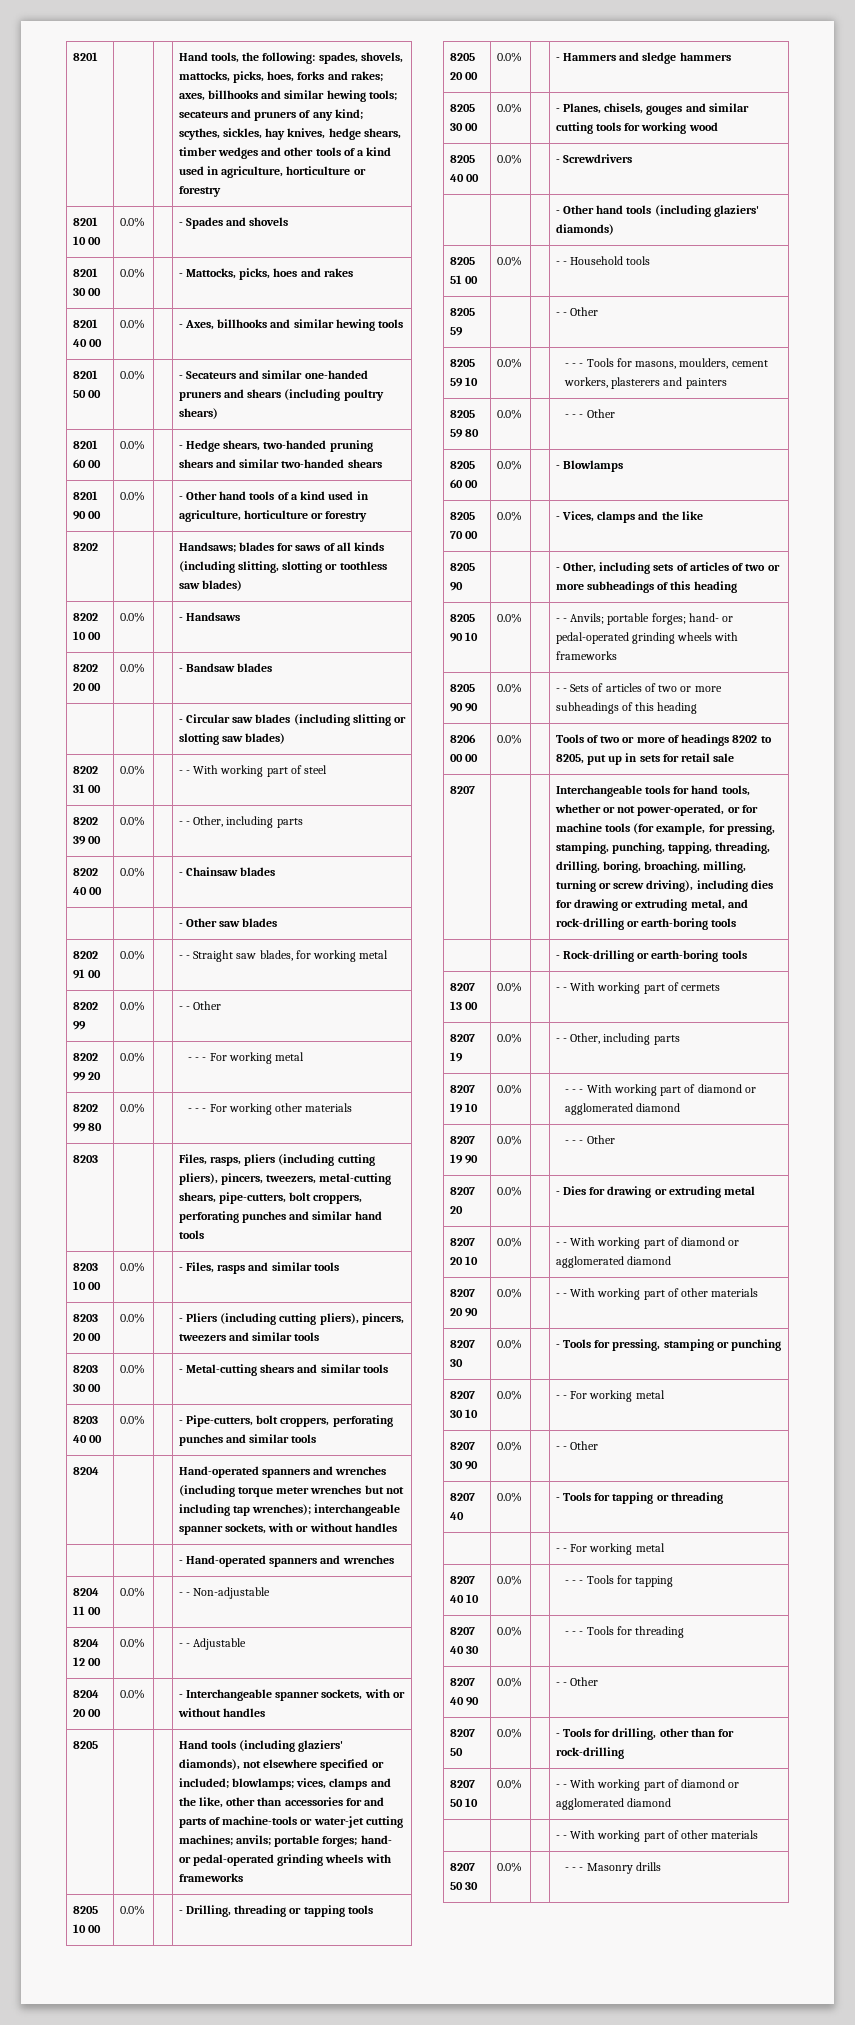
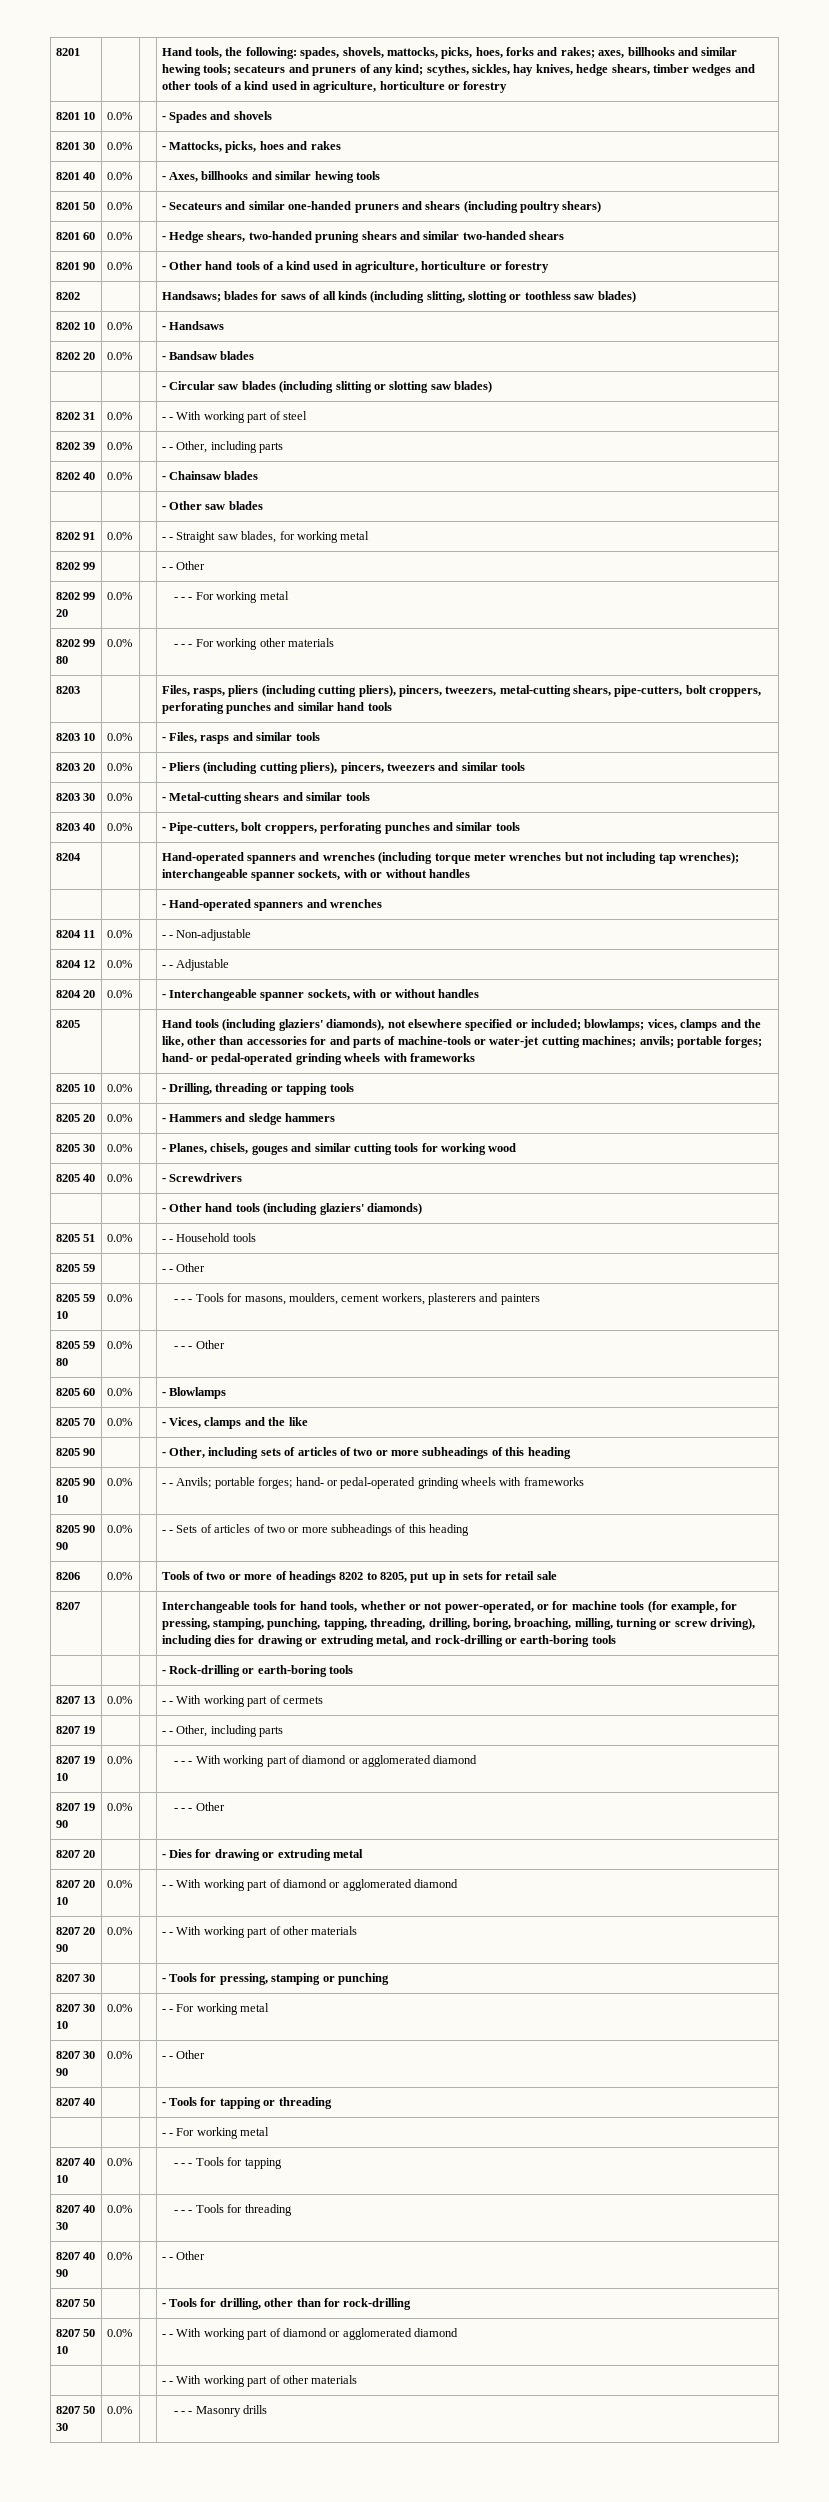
[87,237,101,245] 00 -> (96, 116) none
[87,288,101,296] 00 -> (96, 146) none
[88,339,102,347] 00 -> (96, 176) none
[87,390,101,398] 00 -> (96, 206) none
[87,460,101,468] 00 -> (96, 236) none
[87,511,101,519] 00 -> (96, 266) none
[87,632,101,640] 00 -> (96, 326) none
[87,683,101,691] 00 -> (96, 356) none
[87,785,101,793] 00 -> (96, 416) none
[87,836,101,844] 00 -> (96, 446) none
[88,887,102,895] 00 -> (96, 476) none
[87,970,101,978] 00 -> (96, 536) none
[119,1001,145,1011] 0.0% -> (96, 566) none
[87,1282,101,1290] 00 -> (96, 737) none
[87,1333,101,1341] 00 -> (96, 767) none
[87,1384,101,1392] 00 -> (96, 797) none
[88,1435,102,1443] 00 -> (96, 827) none
[87,1607,101,1615] 00 -> (96, 934) none
[87,1658,101,1666] 00 -> (96, 964) none
[87,1709,101,1717] 00 -> (96, 994) none
[87,1925,101,1933] 00 -> (96, 1088) none
[464,72,478,80] 00 -> (96, 1118) none
[464,123,478,131] 00 -> (96, 1148) none
[465,174,479,182] 00 -> (96, 1178) none
[464,276,478,284] 00 -> (96, 1238) none
[464,480,478,488] 00 -> (96, 1392) none
[464,531,478,539] 00 -> (96, 1422) none
[449,754,478,762] 00 00 -> (80, 1576) none
[464,1002,478,1010] 00 -> (96, 1700) none
[496,1033,522,1043] 0.0% -> (96, 1730) none
[496,1186,522,1196] 0.0% -> (96, 1854) none
[496,1339,522,1349] 0.0% -> (96, 1978) none
[496,1492,522,1502] 0.0% -> (96, 2102) none
[496,1728,522,1738] 0.0% -> (96, 2303) none

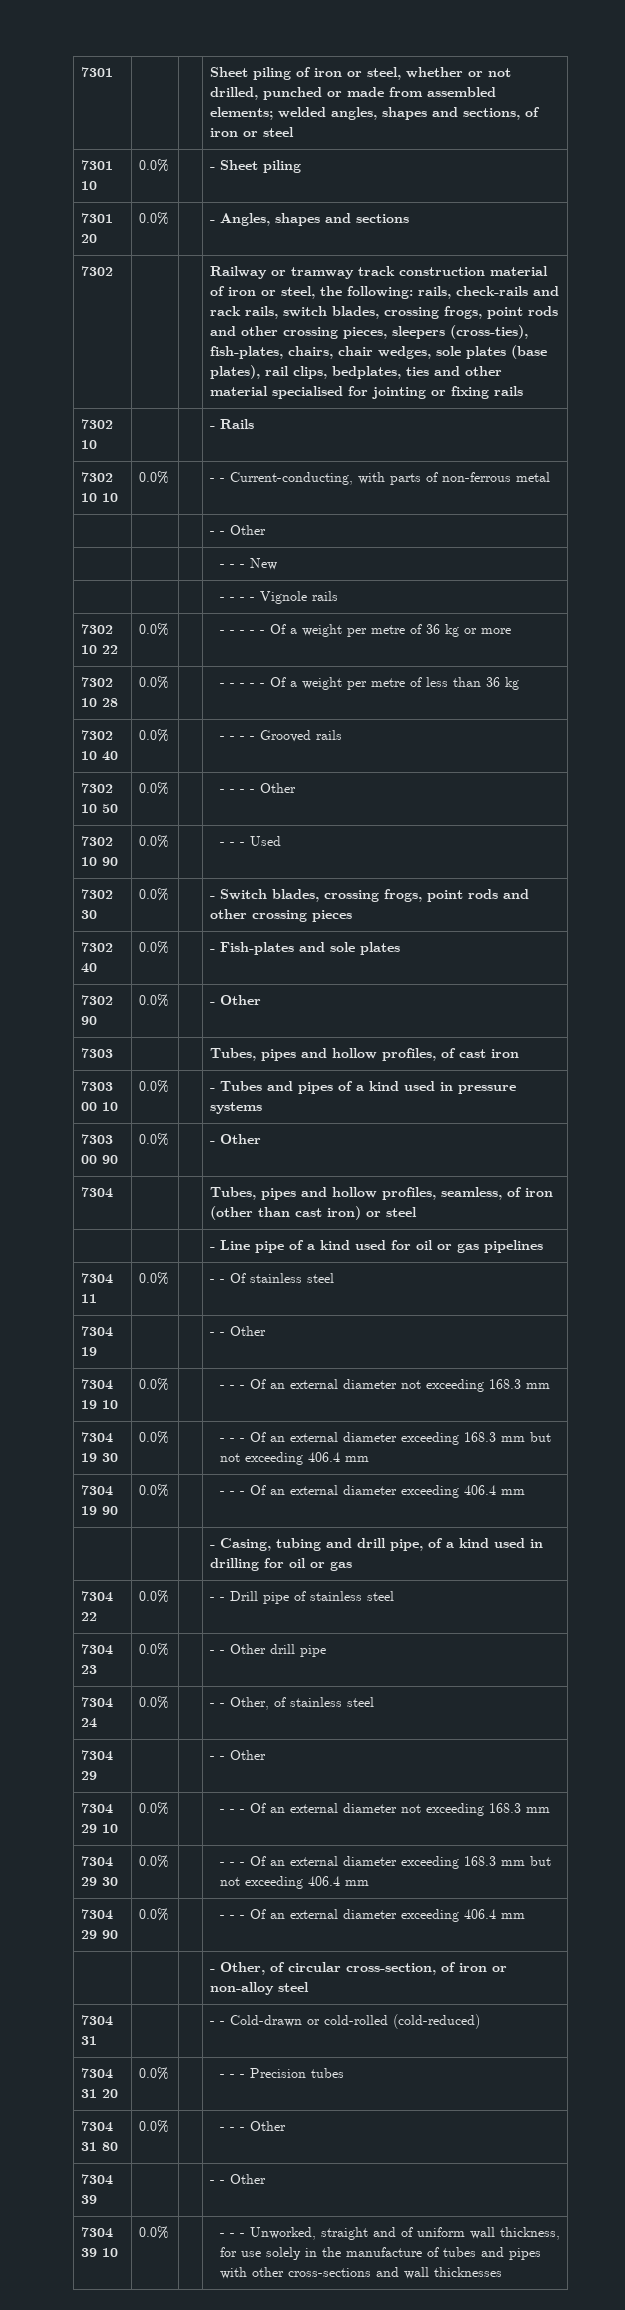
[55,48,80,56] [161,47,738,59] [161,64,755,76] [161,81,508,93] [55,112,96,120] [106,112,132,120] [161,111,272,123] [55,142,96,150] [106,142,132,150] [161,141,341,153] [55,172,96,180] [106,172,132,180] [161,171,380,183] [55,202,96,210] [106,202,132,210] [161,201,602,213] [55,232,96,240] [106,232,132,240] [161,231,565,243] [55,262,96,270] [106,262,132,270] [161,261,550,273] [55,292,80,300] [161,291,636,303] [55,322,96,330] [106,322,132,330] [161,321,225,330] [55,352,96,360] [106,352,132,360] [161,351,255,360] [161,381,493,393] [55,412,96,420] [106,412,132,420] [161,411,307,423] [55,442,96,450] [106,442,132,450] [161,441,284,453] [55,472,96,480] [106,472,132,480] [161,471,259,480] [161,501,263,510] [55,532,96,540] [106,532,132,540] [161,531,370,543] [55,562,96,570] [161,561,206,570] [55,592,96,600] 8201 | | | Hand tools, the following: spades, shovels, mattocks, picks, hoes, forks and rakes; axes, billhooks and similar hewing tools; secateurs and pruners of any kind; scythes, sickles, hay knives, hedge shears, timber wedges and other tools of a kind used in agriculture, horticulture or forestry // 8201 10 | 0.0% | | - Spades and shovels // 8201 30 | 0.0% | | - Mattocks, picks, hoes and rakes // 8201 40 | 0.0% | | - Axes, billhooks and similar hewing tools // 8201 50 | 0.0% | | - Secateurs and similar one-handed pruners and shears (including poultry shears) // 8201 60 | 0.0% | | - Hedge shears, two-handed pruning shears and similar two-handed shears // 8201 90 | 0.0% | | - Other hand tools of a kind used in agriculture, horticulture or forestry // 8202 | | | Handsaws; blades for saws of all kinds (including slitting, slotting or toothless saw blades) // 8202 10 | 0.0% | | - Handsaws // 8202 20 | 0.0% | | - Bandsaw blades // | | | - Circular saw blades (including slitting or slotting saw blades) // 8202 31 | 0.0% | | - - With working part of steel // 8202 39 | 0.0% | | - - Other, including parts // 8202 40 | 0.0% | | - Chainsaw blades // | | | - Other saw blades // 8202 91 | 0.0% | | - - Straight saw blades, for working metal // 8202 99 | | | - - Other // 8202 99 -> [81,67,114,77] [210,67,512,80] [210,87,497,100] [210,107,541,120] [210,127,295,137] [81,160,114,170] [81,181,98,190] [139,159,170,172] [210,160,302,173] [81,213,114,223] [81,234,98,243] [139,212,170,225] [210,213,410,226] [81,266,114,276] [210,266,549,279] [210,286,560,299] [210,306,559,319] [210,325,529,339] [210,345,548,359] [210,365,503,379] [210,386,524,399] [81,419,114,429] [81,440,98,449] [210,419,255,429] [81,472,114,482] [81,493,119,502] [139,471,170,484] [210,472,551,485] [210,525,267,535] [219,558,277,570] [219,591,338,604] [81,624,114,634] [81,645,119,654] [139,623,170,636] [219,624,511,637] [81,677,114,687] [81,698,119,707] [139,676,170,689] [219,677,519,690] [81,730,114,740] [81,751,119,761] [139,729,170,742] [219,730,342,742] [81,783,114,793] [81,804,119,813] [139,782,170,795] [219,783,296,793] [81,836,114,846] [81,857,119,866] [139,835,170,848] [219,836,281,846] [81,889,114,899] [81,910,98,919] [139,888,170,901] [210,889,530,902] [210,909,353,922] [81,942,114,952] [81,963,98,973] [139,941,170,954] [210,942,401,955] [81,995,114,1005] [81,1016,98,1025] [139,994,170,1007] [210,995,262,1005] [81,1048,114,1058] [210,1048,520,1061] [81,1081,114,1091] [81,1102,119,1111] [139,1080,170,1093] [210,1081,517,1094] [210,1102,263,1114] [81,1134,114,1144] [81,1155,119,1164] [139,1133,170,1146] [210,1134,262,1144] [81,1187,114,1198] [210,1187,554,1200] [210,1206,418,1220] [210,1240,544,1253] [81,1273,114,1284] [81,1294,98,1303] [139,1272,170,1285] [210,1273,335,1283] [81,1326,114,1337] [81,1347,98,1356] [210,1326,267,1336] [81,1379,114,1390] [81,1400,119,1409] [139,1378,170,1391] [219,1379,550,1392] [81,1432,114,1443] [81,1453,119,1462] [139,1431,170,1444] [219,1432,551,1445] [219,1452,369,1465] [81,1485,114,1496] [81,1506,119,1515] [139,1484,170,1497] [219,1485,525,1498] [210,1538,544,1551] [210,1558,353,1571] [81,1591,114,1602] [81,1612,98,1621] [139,1590,170,1603] [210,1591,395,1604] [81,1644,114,1655] [81,1665,98,1674] [139,1643,170,1656] [210,1644,327,1657] [81,1697,114,1708] [81,1718,98,1728] [139,1696,170,1709] [210,1697,375,1710] [81,1750,114,1761] [81,1771,98,1780] [210,1750,267,1760] [81,1803,114,1814] [81,1824,119,1833] [139,1802,170,1815] [219,1803,550,1816] [81,1856,114,1867] [81,1877,119,1886] [139,1855,170,1868] [219,1856,551,1869] [219,1876,369,1889] [81,1909,114,1920] [81,1930,119,1939] [139,1908,170,1921] [219,1909,525,1922] [210,1962,508,1975] [210,1982,310,1995] [81,2015,114,2026] [81,2036,98,2045] [210,2014,481,2029] [81,2068,114,2079] [81,2089,98,2098] 7301 | | | Sheet piling of iron or steel, whether or not drilled, punched or made from assembled elements; welded angles, shapes and sections, of iron or steel // 7301 10 | 0.0% | | - Sheet piling // 7301 20 | 0.0% | | - Angles, shapes and sections // 7302 | | | Railway or tramway track construction material of iron or steel, the following: rails, check-rails and rack rails, switch blades, crossing frogs, point rods and other crossing pieces, sleepers (cross-ties), fish-plates, chairs, chair wedges, sole plates (base plates), rail clips, bedplates, ties and other material specialised for jointing or fixing rails // 7302 10 | | | - Rails // 7302 10 10 | 0.0% | | - - Current-conducting, with parts of non-ferrous metal // | | | - - Other // | | | - - - New // | | | - - - - Vignole rails // 7302 10 22 | 0.0% | | - - - - - Of a weight per metre of 36 kg or more // 7302 10 28 | 0.0% | | - - - - - Of a weight per metre of less than 36 kg // 7302 10 40 | 0.0% | | - - - - Grooved rails // 7302 10 50 | 0.0% | | - - - - Other // 7302 10 90 | 0.0% | | - - - Used // 7302 30 | 0.0% | | - Switch blades, crossing frogs, point rods and other crossing pieces // 7302 40 | 0.0% | | - Fish-plates and sole plates // 7302 90 | 0.0% | | - Other // 7303 | | | Tubes, pipes and hollow profiles, of cast iron // 7303 00 10 | 0.0% | | - Tubes and pipes of a kind used in pressure systems // 7303 00 90 | 0.0% | | - Other // 7304 | | | Tubes, pipes and hollow profiles, seamless, of iron (other than cast iron) or steel // | | | - Line pipe of a kind used for oil or gas pipelines // 7304 11 | 0.0% | | - - Of stainless steel // 7304 19 | | | - - Other // 7304 19 10 | 0.0% | | - - - Of an external diameter not exceeding 168.3 mm // 7304 19 30 | 0.0% | | - - - Of an external diameter exceeding 168.3 mm but not exceeding 406.4 mm // 7304 19 90 | 0.0% | | - - - Of an external diameter exceeding 406.4 mm // | | | - Casing, tubing and drill pipe, of a kind used in drilling for oil or gas // 7304 22 | 0.0% | | - - Drill pipe of stainless steel // 7304 23 | 0.0% | | - - Other drill pipe // 7304 24 | 0.0% | | - - Other, of stainless steel // 7304 29 | | | - - Other // 7304 29 10 | 0.0% | | - - - Of an external diameter not exceeding 168.3 mm // 7304 29 30 | 0.0% | | - - - Of an external diameter exceeding 168.3 mm but not exceeding 406.4 mm // 7304 29 90 | 0.0% | | - - - Of an external diameter exceeding 406.4 mm // | | | - Other, of circular cross-section, of iron or non-alloy steel // 7304 31 | | | - - Cold-drawn or cold-rolled (cold-reduced) // 7304 31
[195,591,289,603] [55,639,96,647] [55,656,68,664] [106,639,132,647] [173,638,334,650] [55,686,80,694] [161,685,762,697] [161,702,392,714] [55,733,96,741] [106,733,132,741] [161,732,320,744] [55,763,96,771] [106,763,132,771] [161,762,526,774] [55,793,96,801] [106,793,132,801] [161,792,370,804] [55,823,96,831] [106,823,132,831] [161,822,520,834] [55,853,81,861] [161,852,740,864] [161,869,470,881] [161,899,383,911] [55,930,96,938] [106,930,132,938] [161,929,252,941] [55,960,96,968] [106,960,132,968] [161,959,230,971] [55,990,96,998] [106,990,132,998] [161,989,480,1001] [55,1020,80,1028] [161,1019,761,1031] [161,1036,763,1048] [161,1053,475,1065] [55,1084,96,1092] [106,1084,132,1092] [161,1083,354,1095] [55,1114,96,1122] [106,1114,132,1122] [161,1113,336,1125] [55,1144,96,1152] [106,1144,132,1152] [161,1143,517,1155] [55,1174,96,1182] [106,1174,132,1182] [161,1173,243,1182] [161,1203,422,1215] [55,1234,96,1242] [106,1234,132,1242] [161,1233,256,1242] [55,1264,96,1272] [161,1263,206,1272] [55,1294,96,1302] [55,1311,68,1319] [106,1294,132,1302] [173,1293,540,1305] [55,1341,96,1349] For working metal // 8202 99 80 | 0.0% | | - - - For working other materials // 8203 | | | Files, rasps, pliers (including cutting pliers), pincers, tweezers, metal-cutting shears, pipe-cutters, bolt croppers, perforating punches and similar hand tools // 8203 10 | 0.0% | | - Files, rasps and similar tools // 8203 20 | 0.0% | | - Pliers (including cutting pliers), pincers, tweezers and similar tools // 8203 30 | 0.0% | | - Metal-cutting shears and similar tools // 8203 40 | 0.0% | | - Pipe-cutters, bolt croppers, perforating punches and similar tools // 8204 | | | Hand-operated spanners and wrenches (including torque meter wrenches but not including tap wrenches); interchangeable spanner sockets, with or without handles // | | | - Hand-operated spanners and wrenches // 8204 11 | 0.0% | | - - Non-adjustable // 8204 12 | 0.0% | | - - Adjustable // 8204 20 | 0.0% | | - Interchangeable spanner sockets, with or without handles // 8205 | | | Hand tools (including glaziers' diamonds), not elsewhere specified or included; blowlamps; vices, clamps and the like, other than accessories for and parts of machine-tools or water-jet cutting machines; anvils; portable forges; hand- or pedal-operated grinding wheels with frameworks // 8205 10 | 0.0% | | - Drilling, threading or tapping tools // 8205 20 | 0.0% | | - Hammers and sledge hammers // 8205 30 | 0.0% | | - Planes, chisels, gouges and similar cutting tools for working wood // 8205 40 | 0.0% | | - Screwdrivers // | | | - Other hand tools (including glaziers' diamonds) // 8205 51 | 0.0% | | - - Household tools // 8205 59 | | | - - Other // 8205 59 10 | 0.0% | | - - - Tools for masons, moulders, cement workers, plasterers and painters // 8205 59 -> [249,2068,344,2078] [81,2121,114,2132] [81,2142,98,2151] Precision tubes // 7304 31
[55,1388,96,1396] [106,1388,132,1396] [161,1387,227,1399] [55,1418,96,1426] [106,1418,132,1426] [161,1417,308,1429] [55,1448,96,1456] [161,1447,571,1459] [55,1478,96,1486] [55,1495,68,1503] [106,1478,132,1486] [161,1477,584,1489] [55,1525,96,1533] [55,1542,68,1550] [106,1525,132,1533] [161,1524,470,1536] [55,1572,80,1580] [106,1572,132,1580] [161,1571,557,1583] [55,1602,80,1610] [161,1601,738,1613] [161,1618,756,1630] [161,1635,616,1647] [161,1665,354,1677] [55,1696,96,1704] [106,1696,132,1704] [161,1695,323,1707] [55,1726,96,1734] [161,1725,284,1737] [55,1756,96,1764] [55,1773,68,1781] [106,1756,132,1764] [173,1755,478,1767] [55,1803,96,1811] [55,1820,68,1828] [106,1803,132,1811] [173,1802,225,1811] [55,1850,96,1858] [161,1849,363,1861] [55,1880,96,1888] [55,1897,68,1905] [106,1880,132,1888] [161,1879,459,1891] [55,1927,96,1935] [55,1944,68,1952] [106,1927,132,1935] [161,1926,358,1938] [55,1974,96,1982] [161,1973,389,1985] [55,2004,96,2012] [55,2021,68,2029] [106,2004,132,2012] [161,2003,270,2015] [55,2051,96,2059] [55,2068,68,2076] [106,2051,132,2059] [161,2050,206,2059] [55,2098,96,2106] [161,2097,332,2109] [161,2127,270,2139] [55,2158,96,2166] [55,2175,68,2183] [106,2158,132,2166] [173,2157,282,2169] [55,2205,96,2213] [55,2222,68,2230] [106,2205,132,2213] [173,2204,292,2216] [55,2252,96,2260] [55,2269,68,2277] [106,2252,132,2260] [161,2251,206,2260] [55,2299,96,2307] [161,2298,412,2310] [55,2329,96,2337] [55,2346,68,2354] [106,2329,132,2337] [161,2328,459,2340] [161,2375,358,2387] [55,2406,96,2414] [55,2423,68,2431] [106,2406,132,2414] [173,2405,268,2417] 8205 60 | 0.0% | | - Blowlamps // 8205 70 | 0.0% | | - Vices, clamps and the like // 8205 90 | | | - Other, including sets of articles of two or more subheadings of this heading // 8205 90 10 | 0.0% | | - - Anvils; portable forges; hand- or pedal-operated grinding wheels with frameworks // 8205 90 90 | 0.0% | | - - Sets of articles of two or more subheadings of this heading // 8206 | 0.0% | | Tools of two or more of headings 8202 to 8205, put up in sets for retail sale // 8207 | | | Interchangeable tools for hand tools, whether or not power-operated, or for machine tools (for example, for pressing, stamping, punching, tapping, threading, drilling, boring, broaching, milling, turning or screw driving), including dies for drawing or extruding metal, and rock-drilling or earth-boring tools // | | | - Rock-drilling or earth-boring tools // 8207 13 | 0.0% | | - - With working part of cermets // 8207 19 | | | - - Other, including parts // 8207 19 10 | 0.0% | | - - - With working part of diamond or agglomerated diamond // 8207 19 90 | 0.0% | | - - - Other // 8207 20 | | | - Dies for drawing or extruding metal // 8207 20 10 | 0.0% | | - - With working part of diamond or agglomerated diamond // 8207 20 90 | 0.0% | | - - With working part of other materials // 8207 30 | | | - Tools for pressing, stamping or punching // 8207 30 10 | 0.0% | | - - For working metal // 8207 30 90 | 0.0% | | - - Other // 8207 40 | | | - Tools for tapping or threading // | | | - - For working metal // 8207 40 10 | 0.0% | | - - - Tools for tapping // 8207 40 30 | 0.0% | | - - - Tools for threading // 8207 40 90 | 0.0% | | - - Other // 8207 50 | | | - Tools for drilling, other than for rock-drilling // 8207 50 10 | 0.0% | | - - With working part of diamond or agglomerated diamond // | | | - - With working part of other materials // 8207 50 30 | 0.0% | | - - - Masonry drills -> [81,2174,114,2185] [81,2195,98,2204] [210,2174,267,2184] [81,2227,114,2238] [81,2248,119,2257] [139,2226,170,2239] [219,2227,560,2240] [219,2247,541,2260] [219,2267,502,2279] 7304 39 | | | - - Other // 7304 39 10 | 0.0% | | - - - Unworked, straight and of uniform wall thickness, for use solely in the manufacture of tubes and pipes with other cross-sections and wall thicknesses

